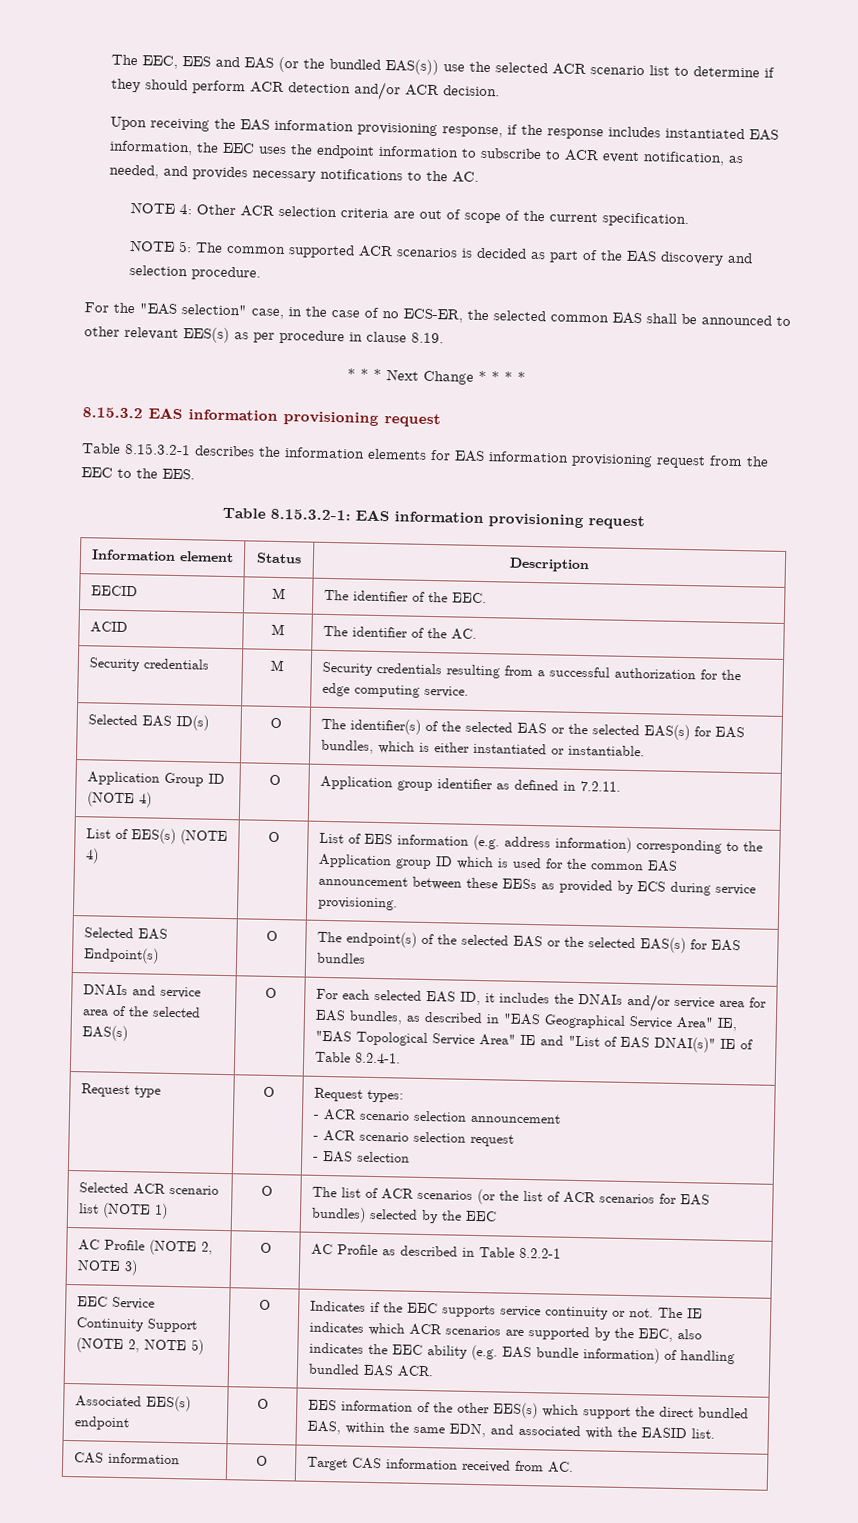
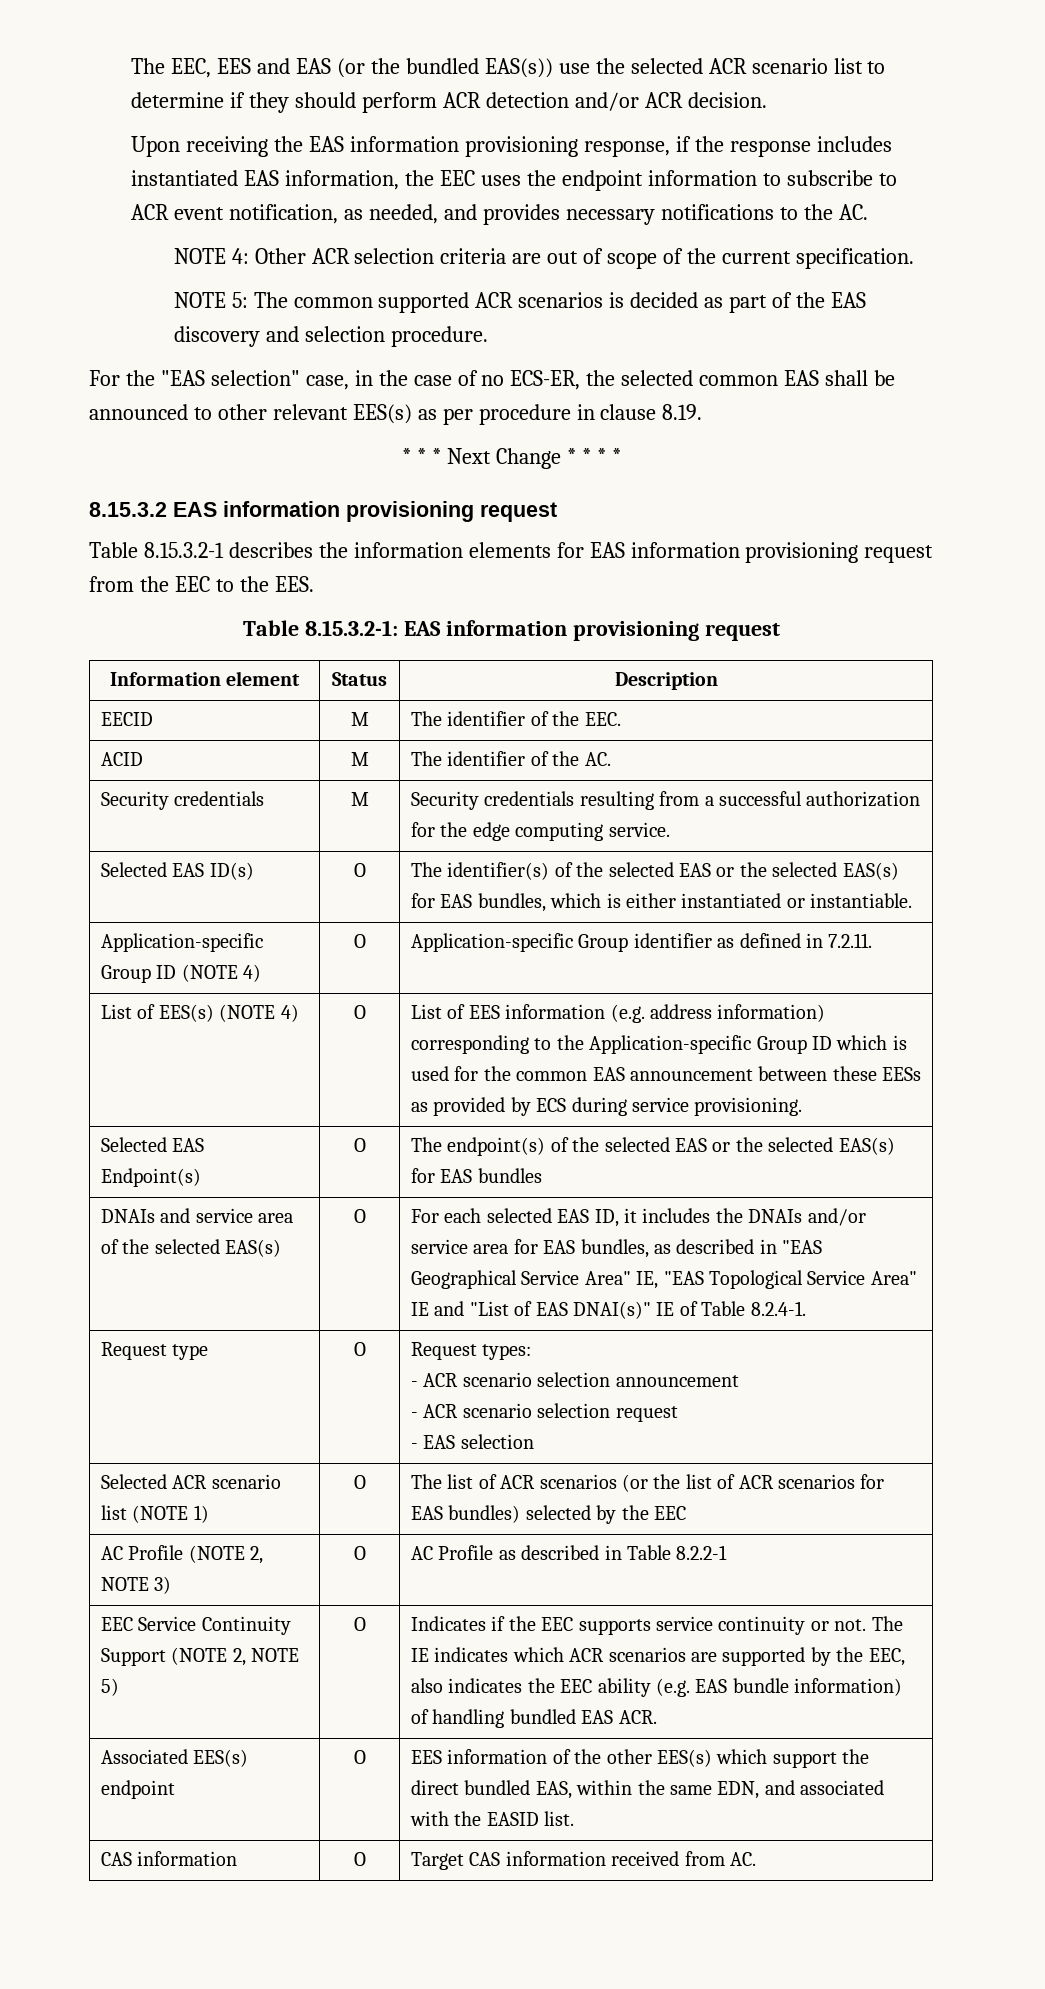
[86,771,160,786] Application -> [100,933,263,952] Application-specific
[319,775,433,792] Application group -> [410,933,629,952] Application-specific Group
[317,853,432,870] Application group -> [589,1035,807,1054] Application-specific Group

